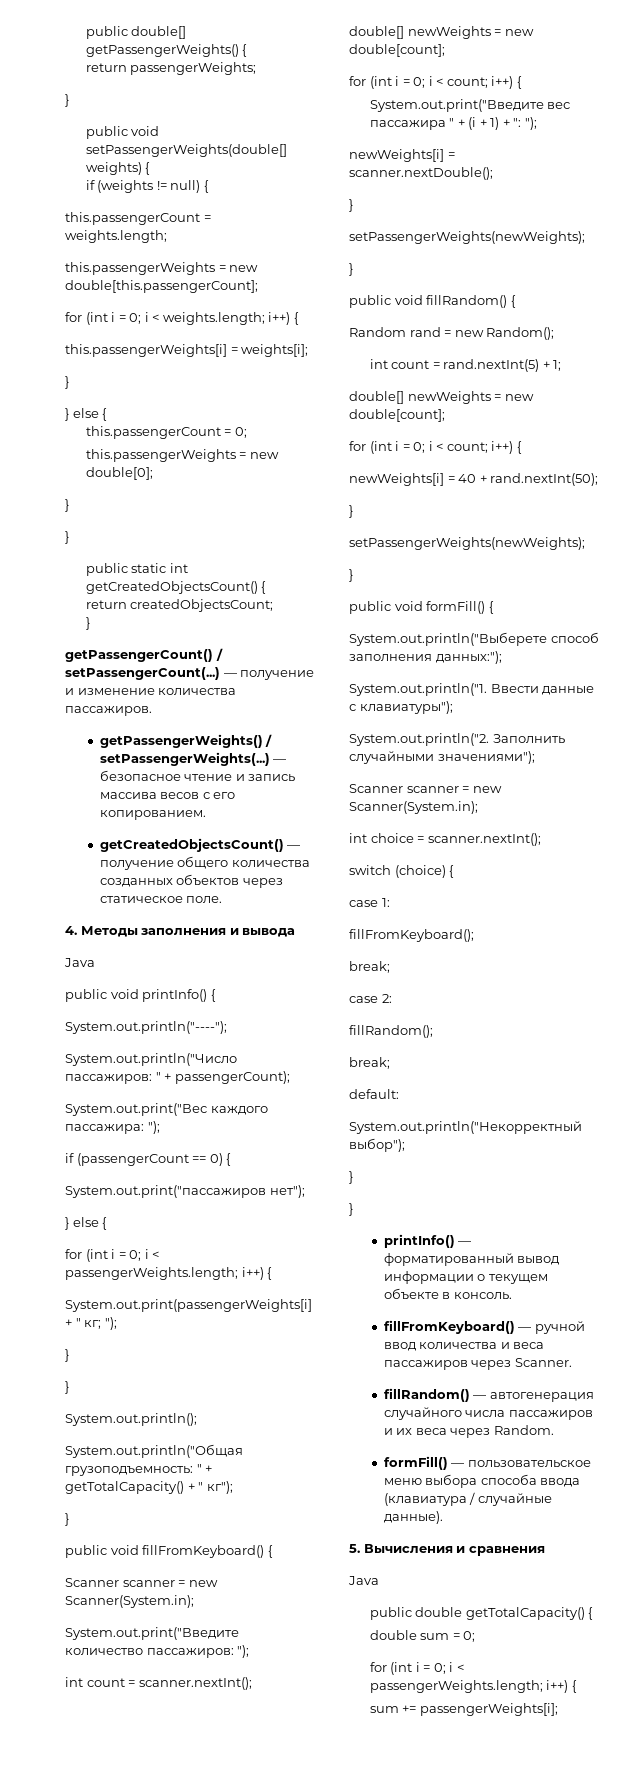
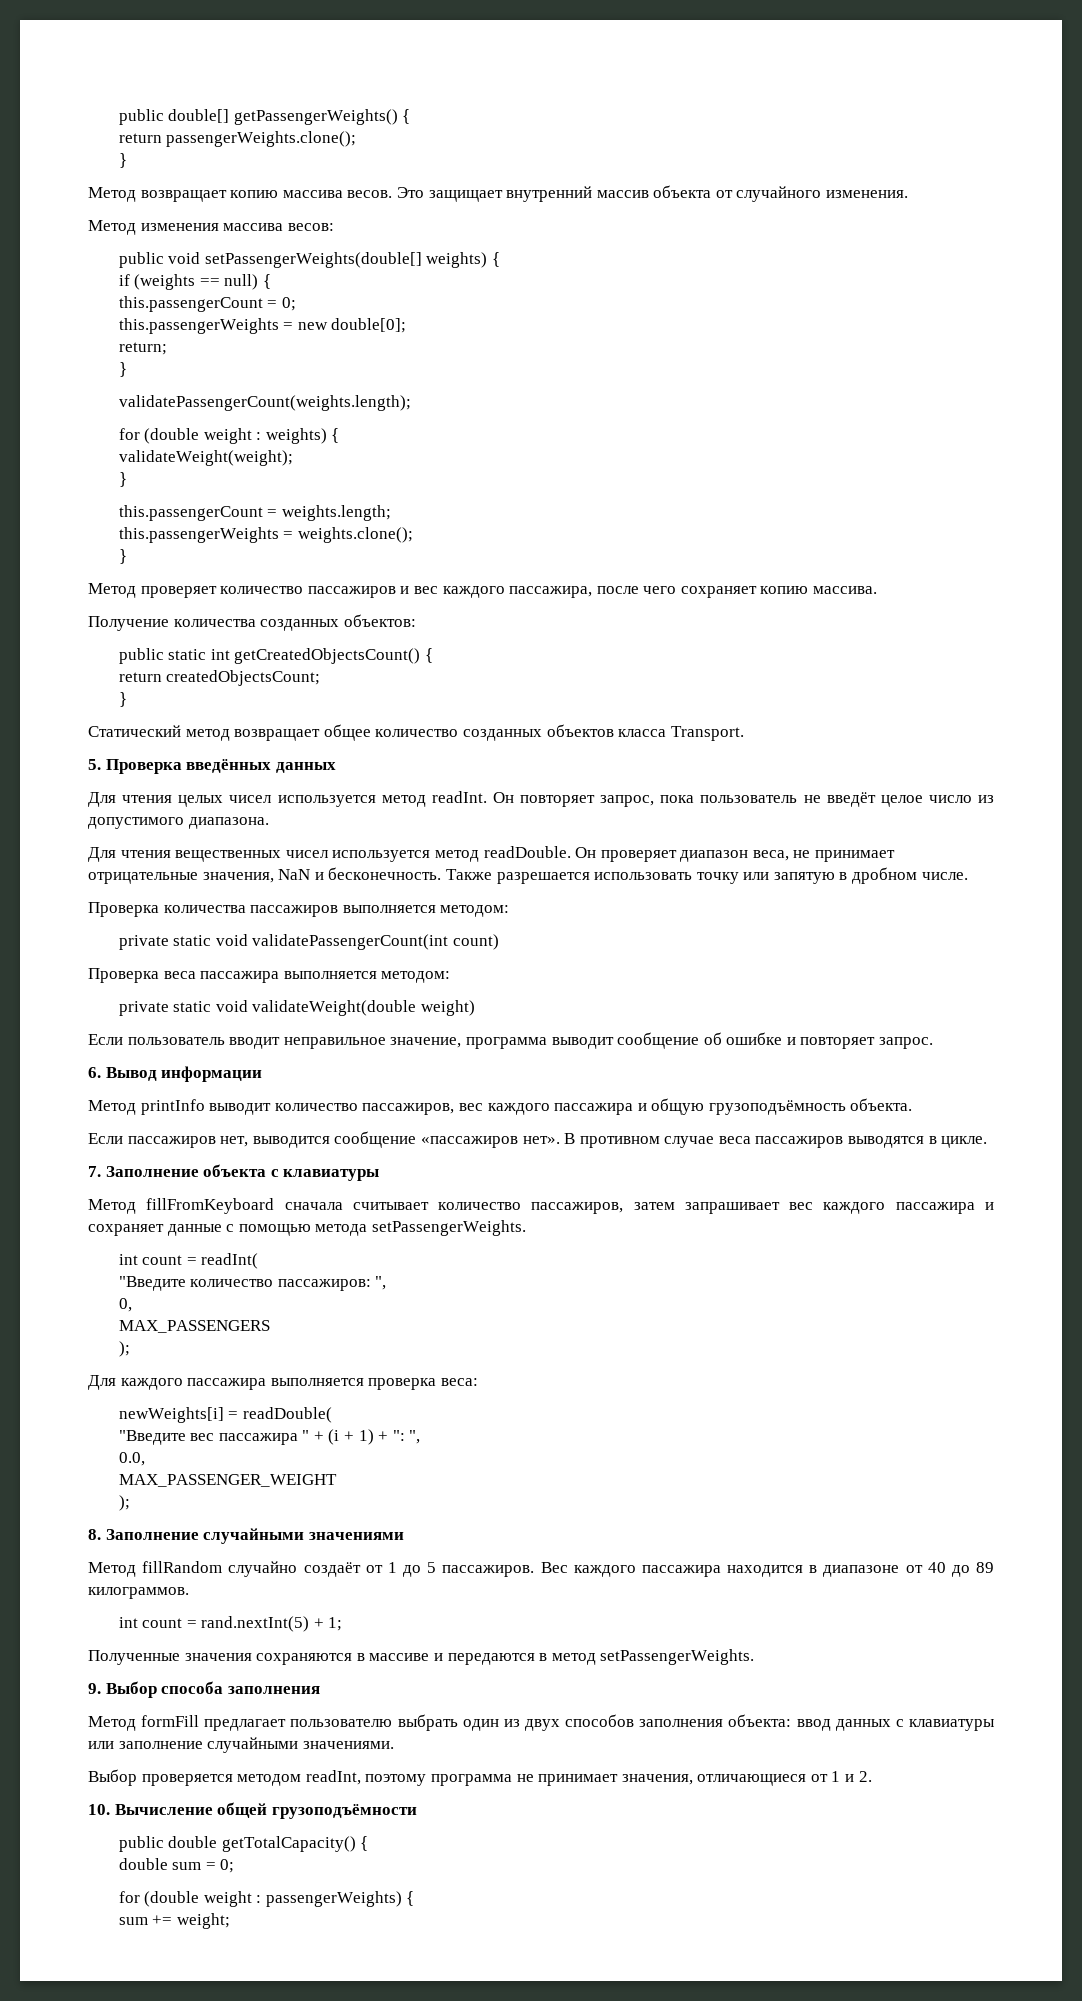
[130,62,257,75] [65,94,69,107] passengerWeights; // } -> [166,131,357,147] [118,153,127,168] [88,185,909,202] [88,220,334,235] passengerWeights.clone(); // } // Метод возвращает копию массива весов. Это защищает внутренний массив объекта от случайного изменения. // Метод изменения массива весов:
[156,181,167,190] != -> [199,278,220,286] ==
[65,212,211,225] [65,230,167,243] [65,262,259,275] [65,280,258,293] [65,312,299,325] [65,344,309,357] [65,376,69,389] [65,408,108,421] // this.passengerCount = weights.length; // this.passengerWeights = new double[this.passengerCount]; // for (int i = 0; i < weights.length; i++) { // this.passengerWeights[i] = weights[i]; // } // } else { -> (271, 281) none
[65,499,69,512] [65,531,69,544] // } // } -> [118,342,167,355] [118,362,127,377] [118,395,411,411] [118,428,340,444] [118,450,293,466] [118,472,127,487] [118,505,391,521] [118,527,413,543] [118,549,127,564] [88,583,878,598] [88,614,416,631] // return; // } // validatePassengerCount(weights.length); // for (double weight : weights) { // validateWeight(weight); // } // this.passengerCount = weights.length; // this.passengerWeights = weights.clone(); // } // Метод проверяет количество пассажиров и вес каждого пассажира, после чего сохраняет копию массива. // Получение количества созданных объектов:
[65,648,223,662] [65,667,315,680] [65,688,237,695] [65,706,152,716] [99,734,273,748] [99,752,287,766] [99,770,296,782] [99,792,236,799] [99,810,206,820] [99,838,301,852] [99,856,310,870] [99,874,283,888] [99,896,223,903] [65,926,296,937] [64,958,95,967] [65,989,216,1002] [65,1021,227,1034] [65,1053,237,1066] [65,1071,290,1084] [65,1103,268,1116] [65,1121,160,1134] [65,1153,232,1166] [65,1185,305,1198] [65,1217,108,1230] [65,1249,160,1262] [65,1267,273,1280] [65,1299,312,1312] [65,1317,117,1330] [65,1349,69,1362] [65,1381,69,1394] [65,1413,197,1426] [65,1444,243,1458] [65,1464,213,1476] [65,1481,233,1494] [65,1513,69,1526] [65,1545,273,1558] [65,1578,218,1587] [65,1595,194,1608] [65,1627,239,1640] [65,1645,250,1658] [65,1677,252,1690] [349,26,534,39] [349,44,445,57] [349,76,522,89] [369,99,544,112] getPassengerCount() / setPassengerCount(...) — получение и изменение количества пассажиров. // getPassengerWeights() / setPassengerWeights(...) — безопасное чтение и запись массива весов с его копированием. // getCreatedObjectsCount() — получение общего количества созданных объектов через статическое поле. // 4. Методы заполнения и вывода // Java // public void printInfo() { // System.out.println("----"); // System.out.println("Число пассажиров: " + passengerCount); // System.out.print("Вес каждого пассажира: "); // if (passengerCount == 0) { // System.out.print("пассажиров нет"); // } else { // for (int i = 0; i < passengerWeights.length; i++) { // System.out.print(passengerWeights[i] + " кг; "); // } // } // System.out.println(); // System.out.println("Общая грузоподъемность: " + getTotalCapacity() + " кг"); // } // public void fillFromKeyboard() { // Scanner scanner = new Scanner(System.in); // System.out.print("Введите количество пассажиров: "); // int count = scanner.nextInt(); // double[] newWeights = new double[count]; // for (int i = 0; i < count; i++) { // System.out.print("Введите -> [88,724,744,741] [88,759,336,774] [88,791,994,807] [88,817,269,829] [88,846,896,862] [88,867,968,884] [88,902,510,917] [118,934,499,950] [88,968,451,983] [118,1000,475,1016] [88,1032,934,1049] [88,1066,263,1082] [88,1098,913,1115] [88,1131,988,1148] [88,1164,380,1181] [88,1198,994,1214] [88,1220,526,1236] [118,1253,259,1269] [118,1276,387,1291] [118,1298,132,1312] [118,1320,270,1333] [118,1341,130,1357] [88,1375,478,1390] [118,1407,332,1423] [118,1430,186,1445] Статический метод возвращает общее количество созданных объектов класса Transport. // 5. Проверка введённых данных // Для чтения целых чисел используется метод readInt. Он повторяет запрос, пока пользователь не введёт целое число из допустимого диапазона. // Для чтения вещественных чисел используется метод readDouble. Он проверяет диапазон веса, не принимает отрицательные значения, NaN и бесконечность. Также разрешается использовать точку или запятую в дробном числе. // Проверка количества пассажиров выполняется методом: // private static void validatePassengerCount(int count) // Проверка веса пассажира выполняется методом: // private static void validateWeight(double weight) // Если пользователь вводит неправильное значение, программа выводит сообщение об ошибке и повторяет запрос. // 6. Вывод информации // Метод printInfo выводит количество пассажиров, вес каждого пассажира и общую грузоподъёмность объекта. // Если пассажиров нет, выводится сообщение «пассажиров нет». В противном случае веса пассажиров выводятся в цикле. // 7. Заполнение объекта с клавиатуры // Метод fillFromKeyboard сначала считывает количество пассажиров, затем запрашивает вес каждого пассажира и сохраняет данные с помощью метода setPassengerWeights. // int count = readInt( // "Введите количество пассажиров: ", // 0, // MAX_PASSENGERS // ); // Для каждого пассажира выполняется проверка веса: // newWeights[i] = readDouble( // "Введите
[524,117,537,130] [349,149,455,162] [349,167,493,180] [349,199,353,212] [349,231,585,244] [349,263,353,276] [349,295,516,308] [349,327,555,340] "); // newWeights[i] = scanner.nextDouble(); // } // setPassengerWeights(newWeights); // } // public void fillRandom() { // Random rand = new Random(); -> [409,1430,421,1444] [118,1452,145,1466] [118,1474,337,1487] [118,1495,130,1511] [88,1528,404,1544] [88,1561,994,1577] [88,1587,189,1599] ", // 0.0, // MAX_PASSENGER_WEIGHT // ); // 8. Заполнение случайными значениями // Метод fillRandom случайно создаёт от 1 до 5 пассажиров. Вес каждого пассажира находится в диапазоне от 40 до 89 килограммов.
[349,391,534,404] [349,409,445,422] [349,441,522,454] [349,473,599,486] [349,505,353,518] [349,537,585,550] [349,569,353,582] [349,601,494,614] [349,632,599,646] [349,651,502,664] [349,683,595,696] [349,701,453,714] [349,733,565,746] [349,751,535,764] [349,784,502,793] [349,801,478,814] [349,833,541,846] [349,865,455,878] [349,898,390,907] [349,929,474,942] [349,961,390,973] [349,994,392,1003] [349,1025,433,1038] [349,1057,390,1069] [349,1089,399,1099] [349,1121,582,1134] [349,1138,405,1152] [349,1171,353,1184] [349,1203,353,1216] [383,1234,472,1248] [383,1253,560,1266] [383,1271,548,1284] [383,1288,512,1300] [383,1320,585,1334] [383,1342,545,1351] [383,1358,572,1370] [383,1388,594,1402] [383,1407,593,1420] [383,1425,554,1438] [383,1456,591,1470] [383,1474,581,1488] [383,1492,552,1506] [383,1511,443,1524] [349,1544,545,1556] [348,1576,379,1585] double[] newWeights = new double[count]; // for (int i = 0; i < count; i++) { // newWeights[i] = 40 + rand.nextInt(50); // } // setPassengerWeights(newWeights); // } // public void formFill() { // System.out.println("Выберете способ заполнения данных:"); // System.out.println("1. Ввести данные с клавиатуры"); // System.out.println("2. Заполнить случайными значениями"); // Scanner scanner = new Scanner(System.in); // int choice = scanner.nextInt(); // switch (choice) { // case 1: // fillFromKeyboard(); // break; // case 2: // fillRandom(); // break; // default: // System.out.println("Некорректный выбор"); // } // } // printInfo() — форматированный вывод информации о текущем объекте в консоль. // fillFromKeyboard() — ручной ввод количества и веса пассажиров через Scanner. // fillRandom() — автогенерация случайного числа пассажиров и их веса через Random. // formFill() — пользовательское меню выбора способа ввода (клавиатура / случайные данные). // 5. Вычисления и сравнения // Java -> [88,1649,755,1665] [88,1681,320,1698] [88,1714,995,1731] [88,1737,394,1753] [88,1769,872,1786] [88,1802,417,1819] Полученные значения сохраняются в массиве и передаются в метод setPassengerWeights. // 9. Выбор способа заполнения // Метод formFill предлагает пользователю выбрать один из двух способов заполнения объекта: ввод данных с клавиатуры или заполнение случайными значениями. // Выбор проверяется методом readInt, поэтому программа не принимает значения, отличающиеся от 1 и 2. // 10. Вычисление общей грузоподъёмности
[390,1662,464,1675] [369,1680,569,1693] (int i = 0; i < passengerWeights.length; i++) -> [144,1891,402,1907] (double weight : passengerWeights)
[419,1703,558,1716] passengerWeights[i]; -> [176,1913,230,1929] weight;

